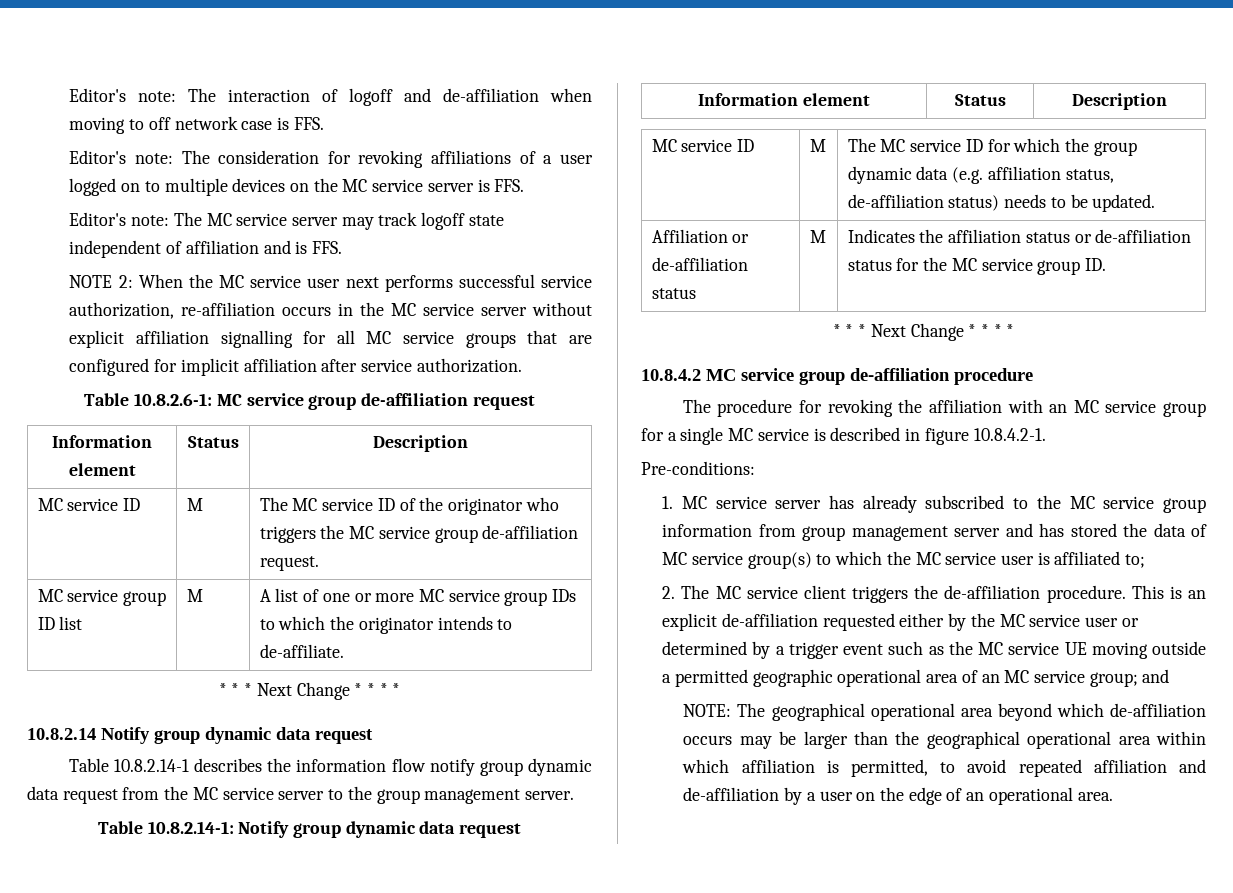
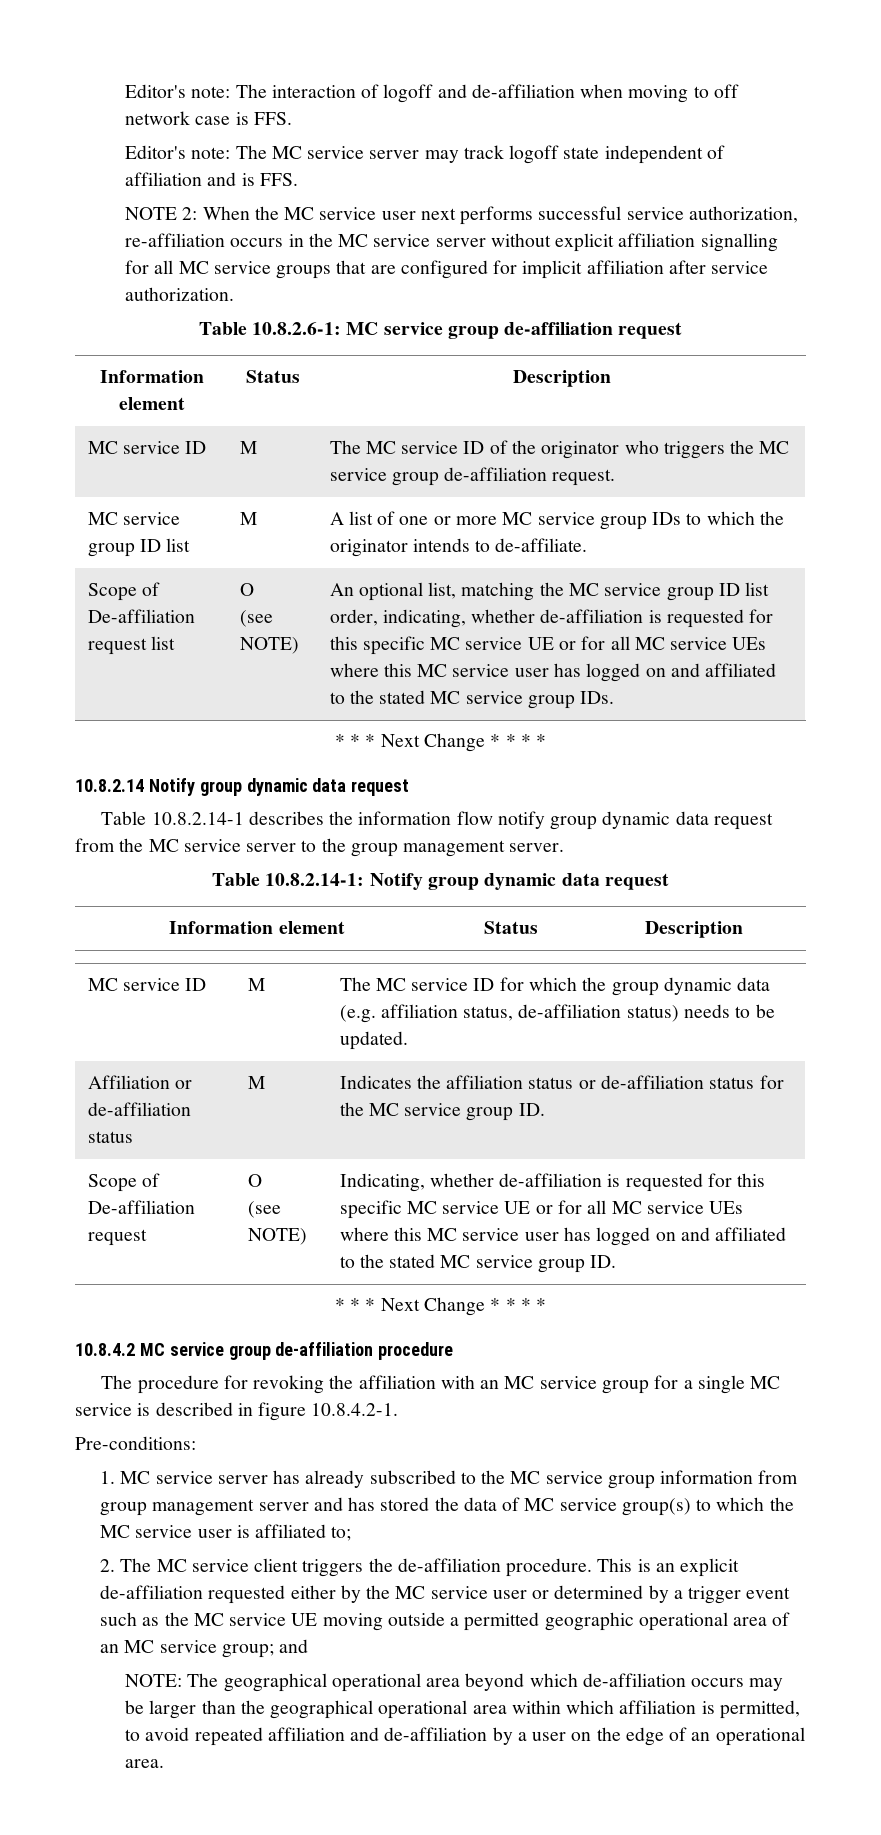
[69,150,593,168] [69,178,525,196] // Editor's note: The consideration for revoking affiliations of a user logged on to multiple devices on the MC service server is FFS. -> (292, 118) none
(344, 651) none -> [87,582,160,601] [87,609,195,623] [87,636,175,655] [239,583,254,596] [239,610,273,627] [239,637,299,654] [329,582,770,601] [329,609,774,628] [329,636,767,655] [329,663,777,682] [329,690,615,709] // Scope of De-affiliation request list | O // (see NOTE) | An optional list, matching the MC service group ID list order, indicating, whether de-affiliation is requested for this specific MC service UE or for all MC service UEs where this MC service user has logged on and affiliated to the stated MC service group IDs.
(1106, 264) none -> [87,1173,160,1192] [87,1200,195,1214] [87,1229,147,1246] [247,1174,262,1187] [247,1201,281,1218] [247,1228,307,1245] [339,1173,766,1192] [339,1200,744,1219] [339,1227,787,1246] [339,1254,617,1273] // Scope of De-affiliation request | O // (see NOTE) | Indicating, whether de-affiliation is requested for this specific MC service UE or for all MC service UEs where this MC service user has logged on and affiliated to the stated MC service group ID.

